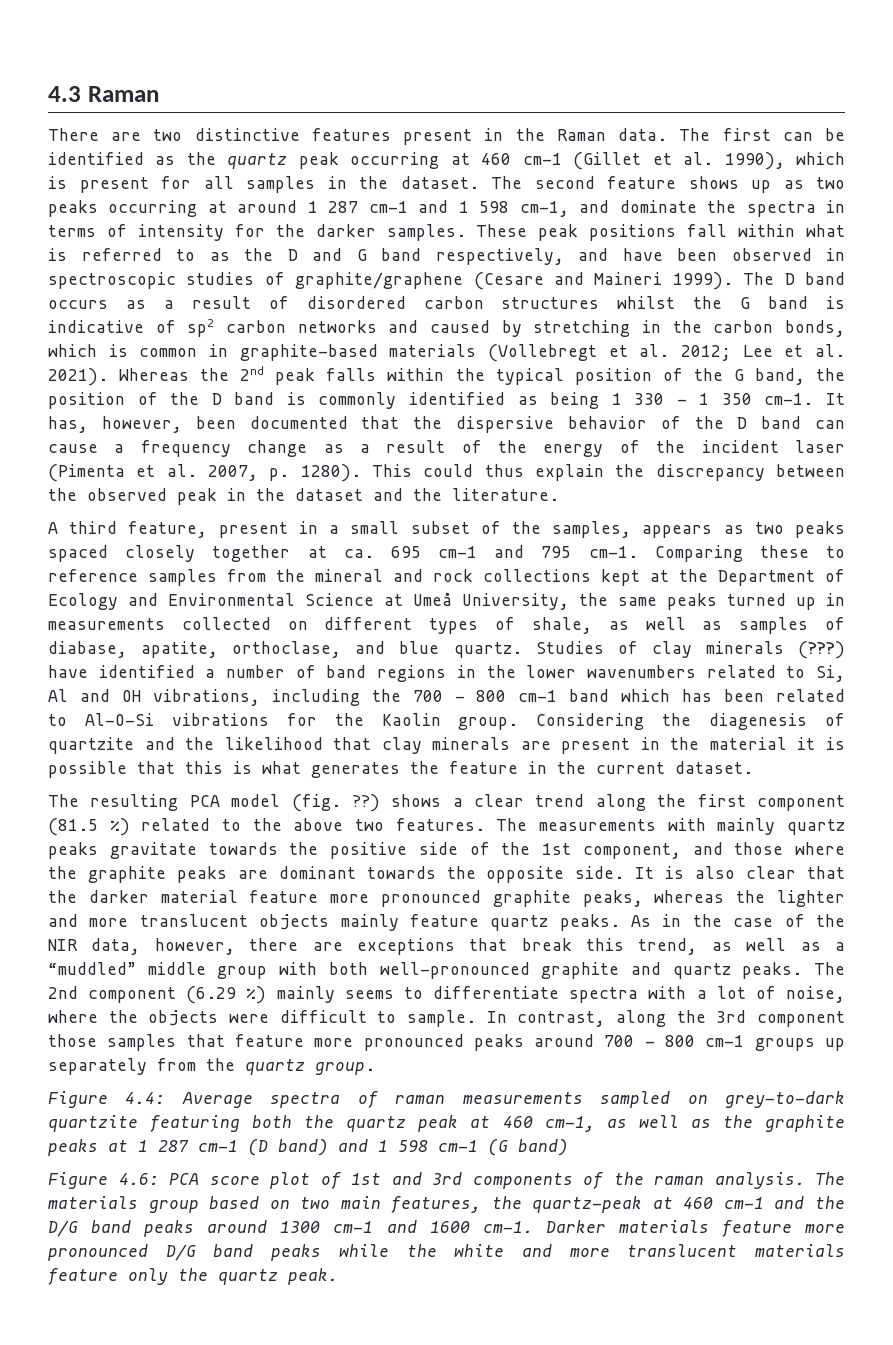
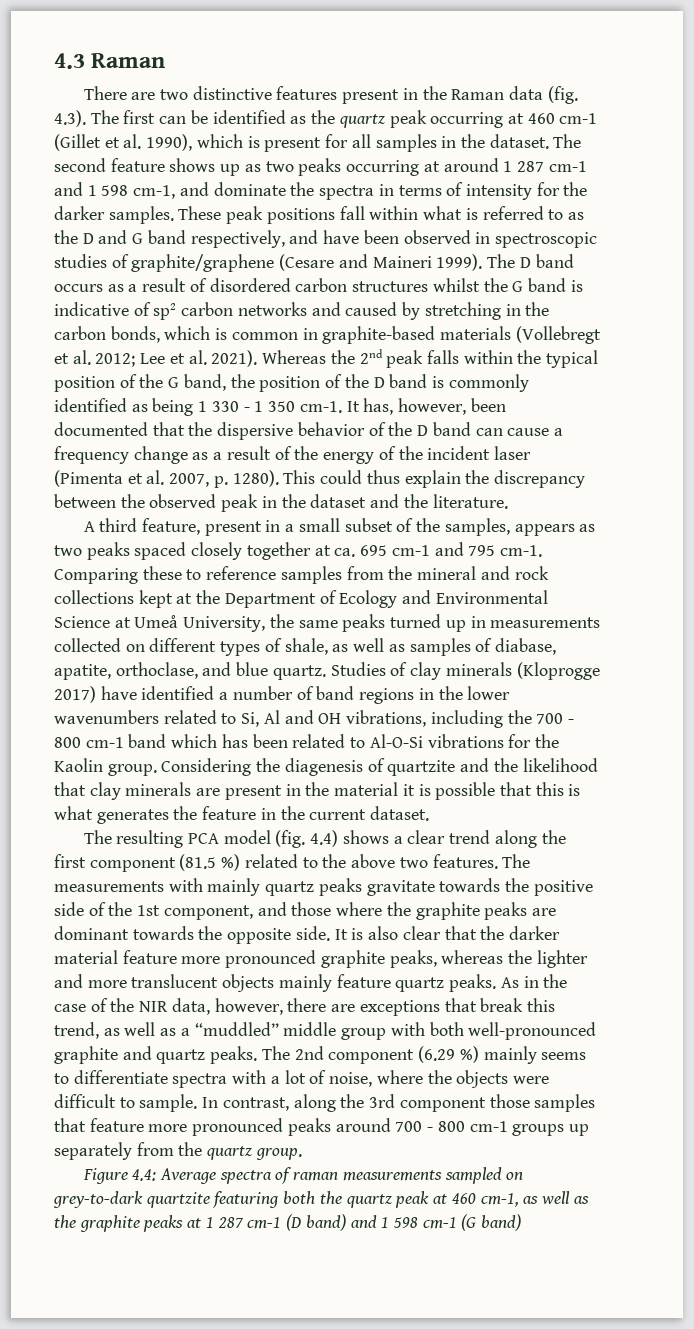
[618,128,668,141] data. -> [509,86,578,104] [54,110,86,127] data (fig. 4.3).
[798,641,846,659] (???) -> [516,662,600,680] [54,686,96,703] (Kloprogge 2017)
[351,794,380,812] ??) -> [310,830,339,847] 4.4)
[48,1172,845,1189] [48,1196,846,1213] [48,1220,846,1237] [48,1244,845,1261] [48,1268,338,1285] // Figure 4.6: PCA score plot of 1st and 3rd components of the raman analysis. The materials group based on two main features, the quartz-peak at 460 cm-1 and the D/G band peaks around 1300 cm-1 and 1600 cm-1. Darker materials feature more pronounced D/G band peaks while the white and more translucent materials feature only the quartz peak. -> (522, 1222) none

